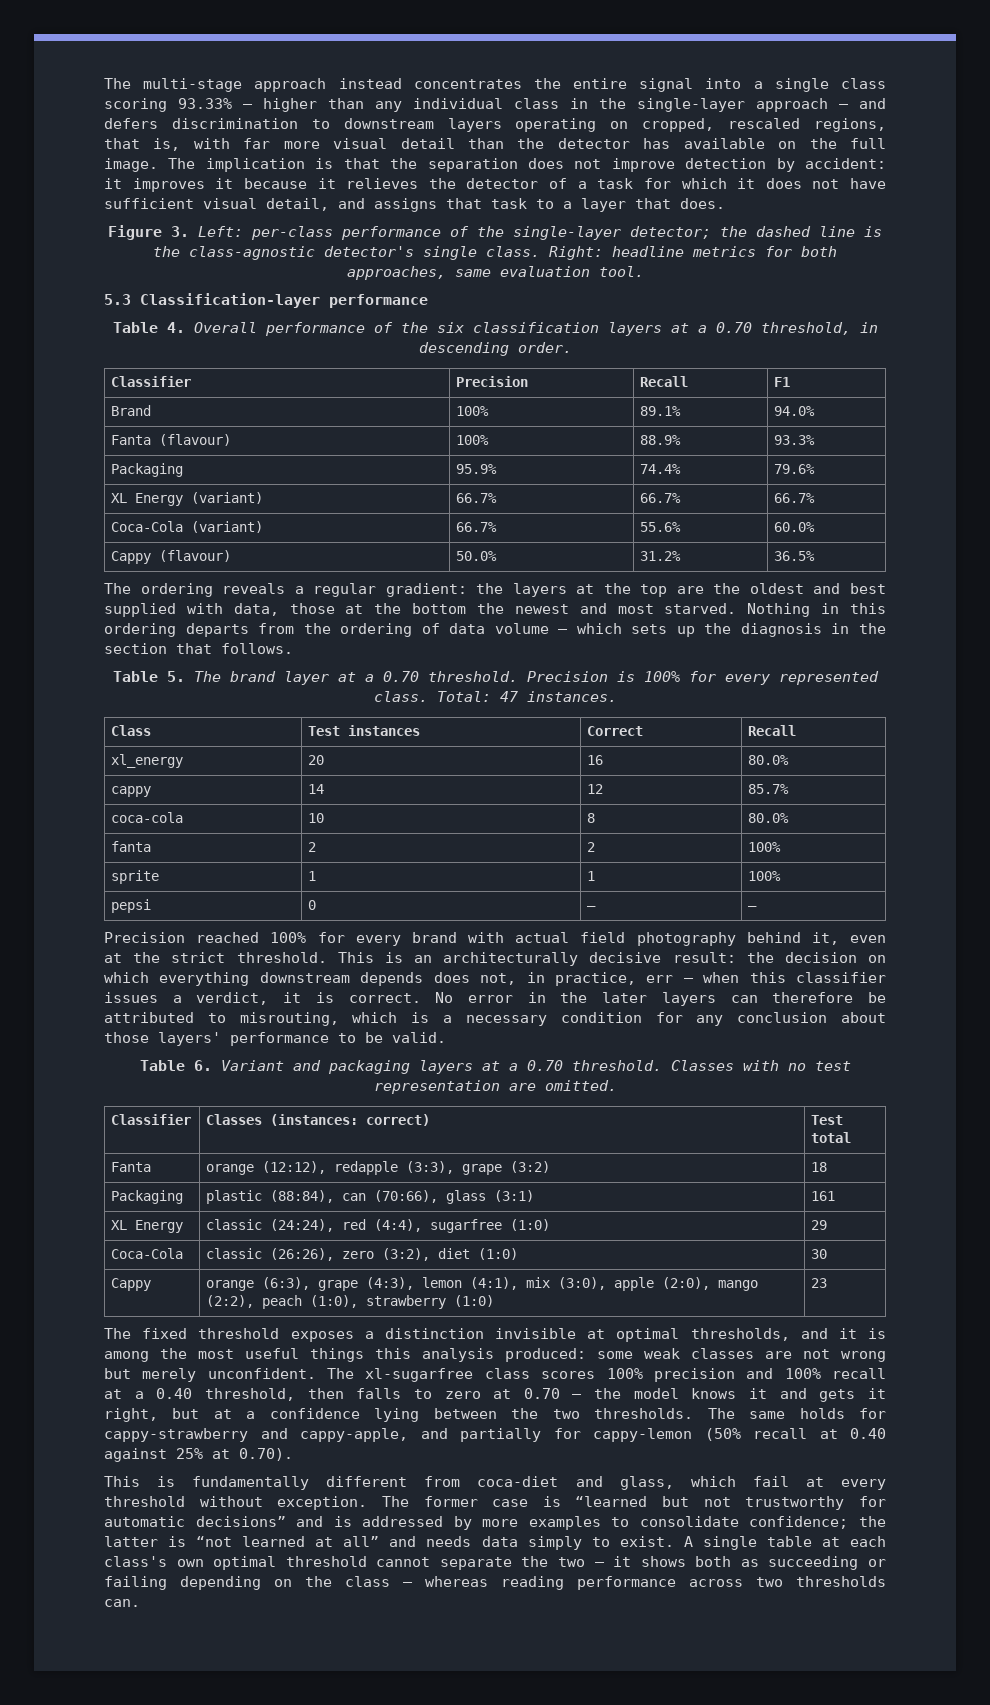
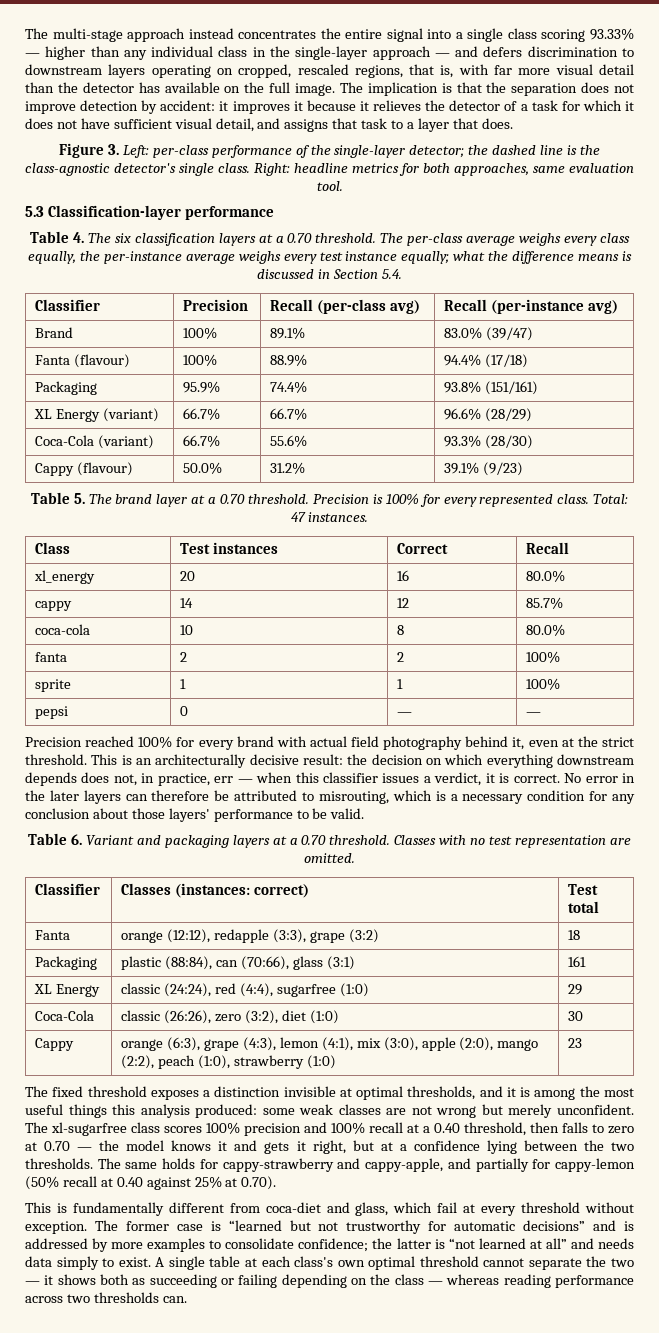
[193,322,428,336] Overall performance of the -> [87,233,111,243] The
[760,322,878,335] [418,342,572,356] [111,376,192,387] [456,376,529,387] [640,376,689,387] [774,377,791,387] threshold, in descending order. // Classifier | Precision | Recall | F1 -> [315,233,630,246] [28,251,632,264] [257,269,402,279] [35,299,101,311] [183,299,249,311] [270,299,421,314] [444,299,619,314] threshold. The per-class average weighs every class equally, the per-instance average weighs every test instance equally; what the difference means is discussed in Section 5.4. // Classifier | Precision | Recall (per-class avg) | Recall (per-instance avg)
[774,406,816,416] 94.0% -> [444,327,534,341] 83.0% (39/47)
[774,435,816,445] 93.3% -> [444,354,529,368] 94.4% (17/18)
[774,464,816,474] 79.6% -> [444,381,539,395] 93.8% (151/161)
[774,493,816,503] 66.7% -> [444,408,533,422] 96.6% (28/29)
[774,522,816,532] 60.0% -> [444,435,534,449] 93.3% (28/30)
[774,551,816,561] [104,583,886,597] [104,603,886,617] [104,623,886,637] [104,643,293,654] 36.5% // The ordering reveals a regular gradient: the layers at the top are the oldest and best supplied with data, those at the bottom the newest and most starved. Nothing in this ordering departs from the ordering of data volume — which sets up the diagnosis in the section that follows. -> [444,462,524,476] 39.1% (9/23)

